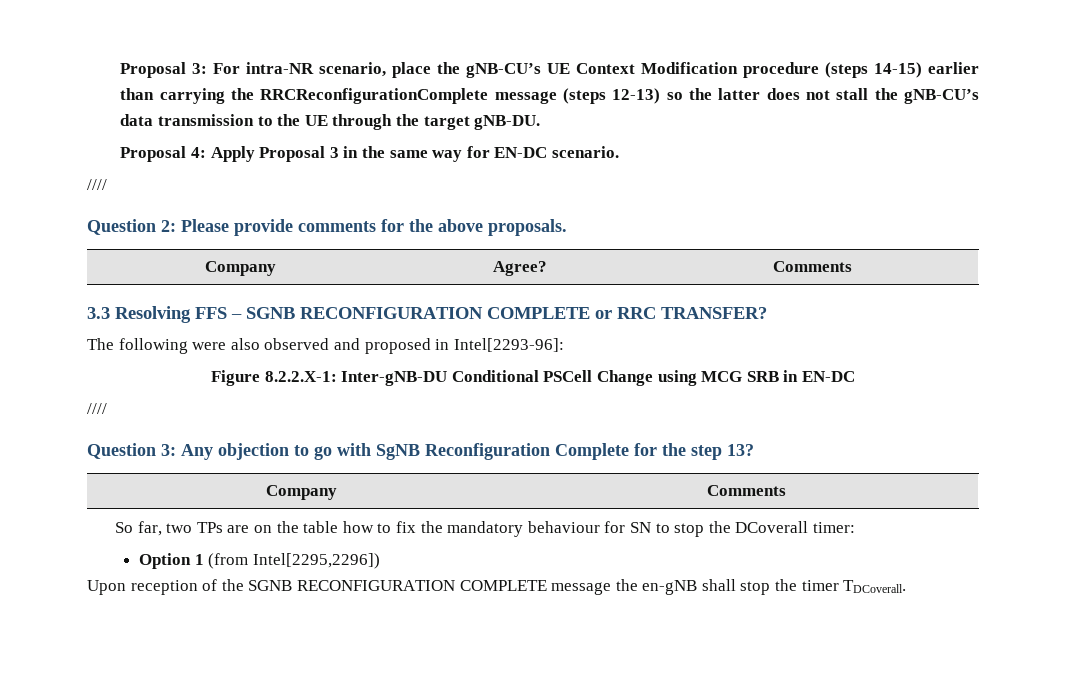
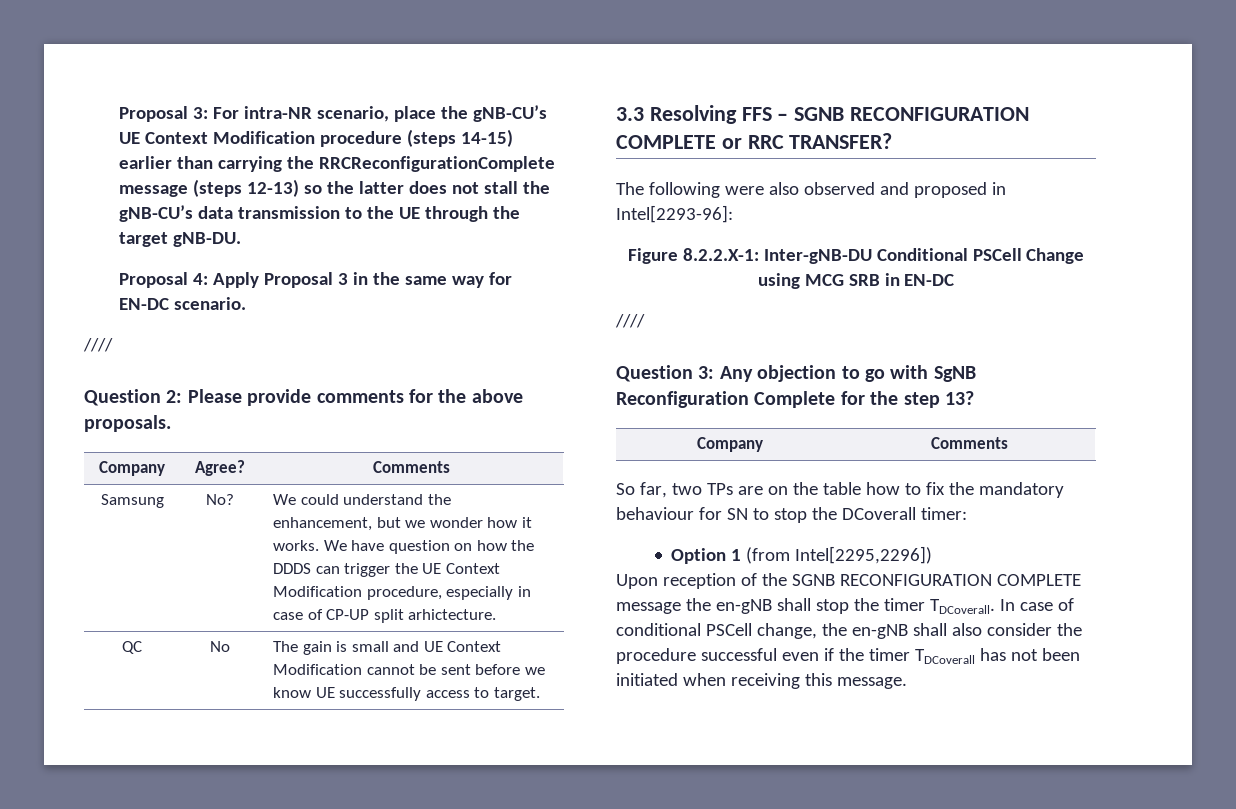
(852, 266) none -> [100,494,164,508] [205,494,234,505] [273,494,451,505] [273,517,532,531] [273,540,535,554] [273,563,500,577] [273,586,531,600] [273,609,497,623] [122,641,142,654] [209,641,230,652] [273,641,502,655] [273,664,545,675] [273,687,540,701] // Samsung | No? | We could understand the enhancement, but we wonder how it works. We have question on how the DDDS can trigger the UE Context Modification procedure, especially in case of CP-UP split arhictecture. // QC | No | The gain is small and UE Context Modification cannot be sent before we know UE successfully access to target.
(907, 586) none -> [999,598,1074,611] [616,623,1082,639] [616,648,1080,664] [616,673,907,689] In case of conditional PSCell change, the en-gNB shall also consider the procedure successful even if the timer TDCoverall has not been initiated when receiving this message.

